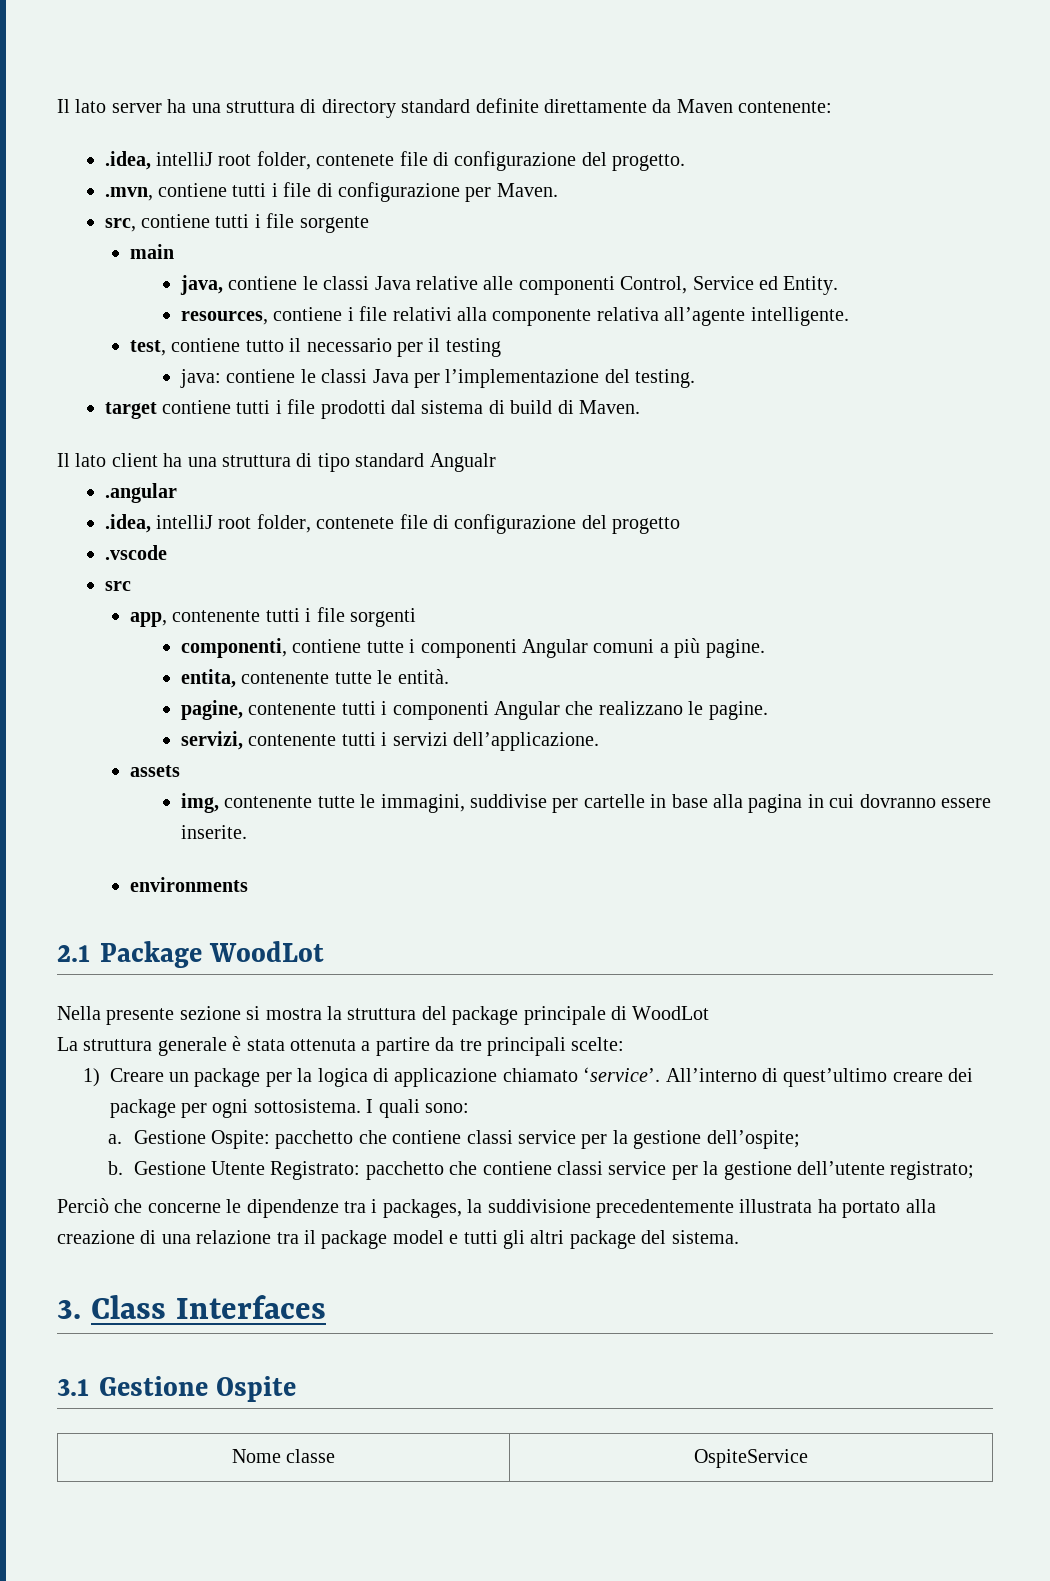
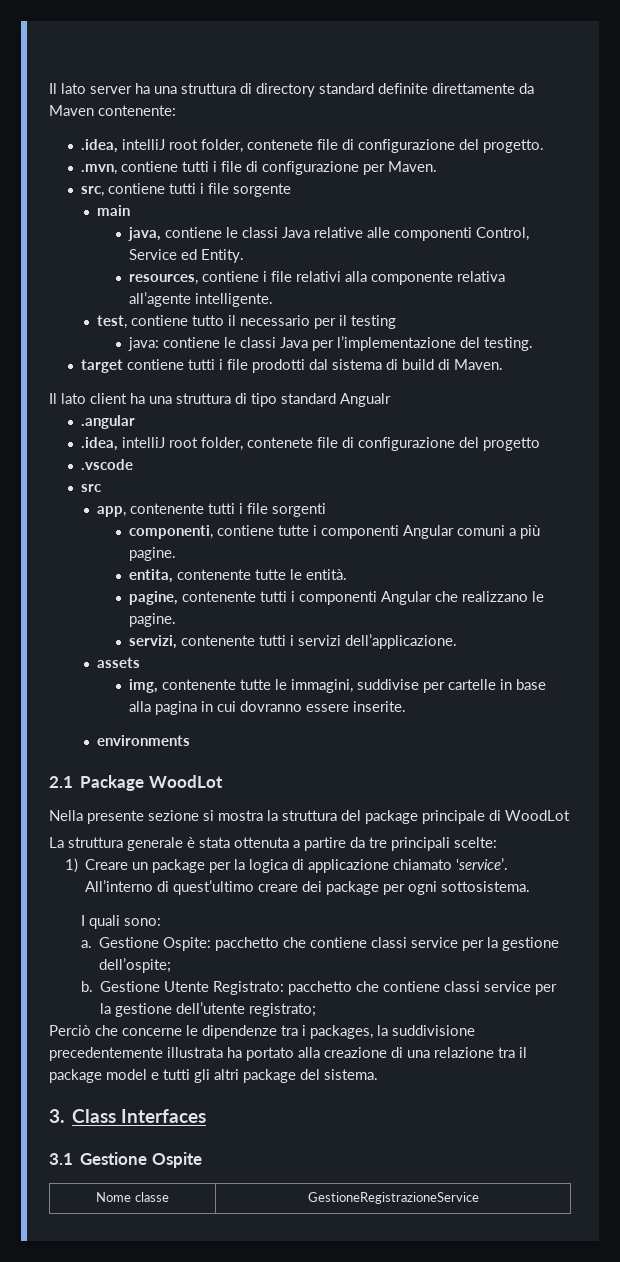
(361, 1106) none -> (531, 886) //
[694,1449,808,1468] OspiteService -> [307,1192,479,1204] GestioneRegistrazioneService

